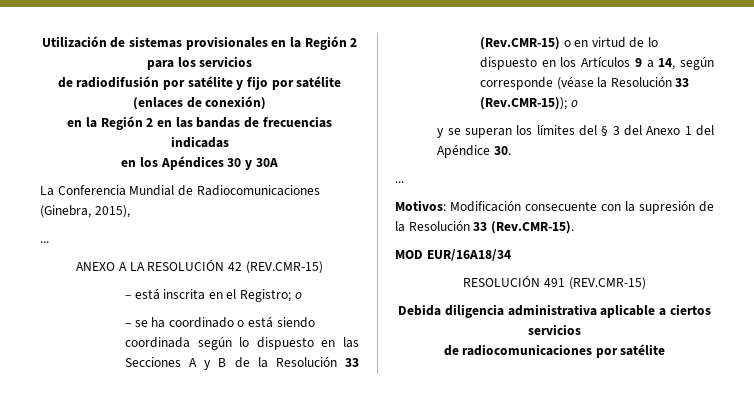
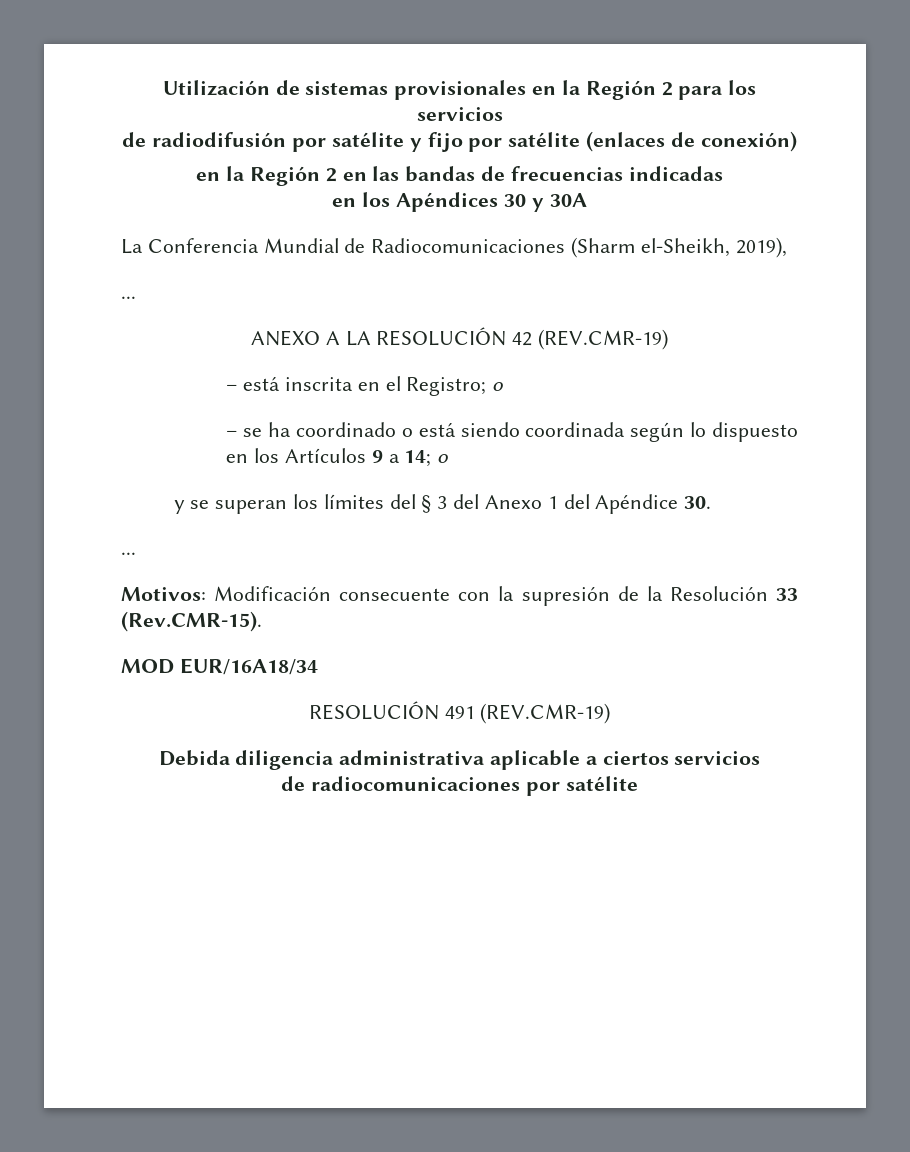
[40,205,130,218] (Ginebra, 2015), -> [571,237,787,258] (Sharm el-Sheikh, 2019),
[245,261,323,274] (REV.CMR-15) -> [538,329,669,350] (REV.CMR-19)
[343,337,359,348] [124,356,360,370] [479,37,659,50] [479,56,714,70] [479,76,690,90] [479,97,567,110] las Secciones A y B de la Resolución 33 (Rev.CMR-15) o en virtud de lo dispuesto en los Artículos 9 a 14, según corresponde (véase la Resolución 33 (Rev.CMR-15)); -> [254,448,432,467] los Artículos 9 a 14;
[568,277,646,290] (REV.CMR-15) -> [480,703,611,724] (REV.CMR-19)

